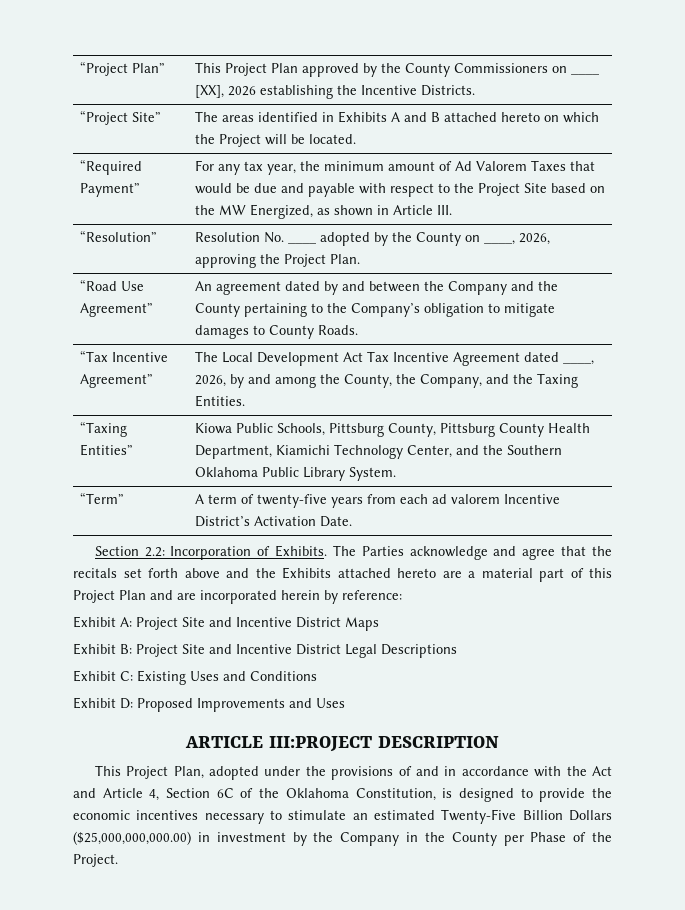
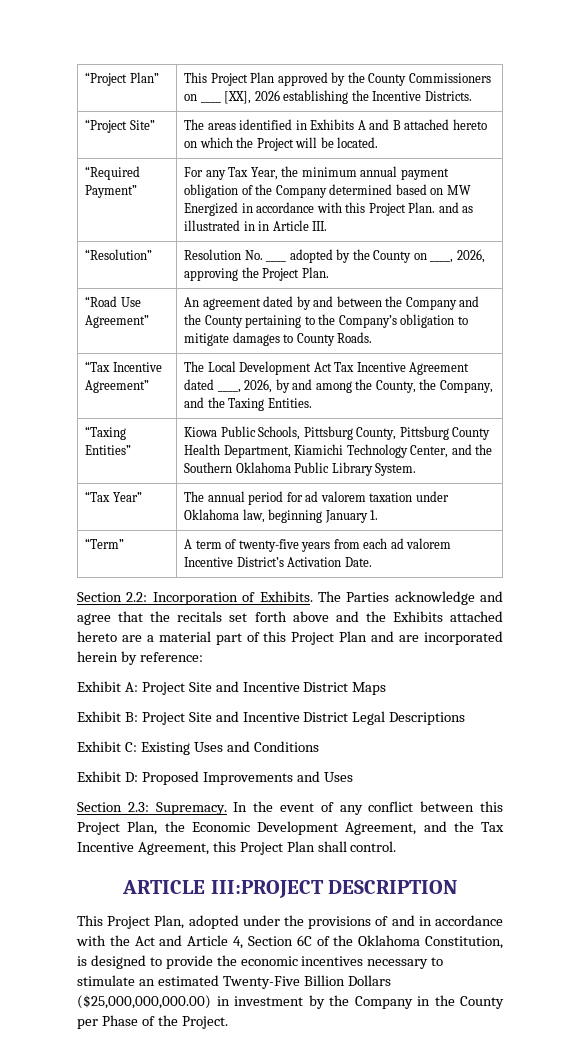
[243,160,595,175] [194,183,605,197] [194,204,373,219] tax year, the minimum amount of Ad Valorem Taxes that would be due and payable with respect to the Project Site based on the MW Energized, as shown -> [228,166,449,180] [184,184,471,198] [184,202,474,216] [184,220,255,231] Tax Year, the minimum annual payment obligation of the Company determined based on MW Energized in accordance with this Project Plan. and as illustrated in
(396, 474) none -> [85,491,142,502] [184,491,449,505] [184,509,379,523] // “Tax Year” | The annual period for ad valorem taxation under Oklahoma law, beginning January 1.
(345, 703) none -> [77,801,504,815] [77,821,504,835] [77,841,397,855] // Section 2.3: Supremacy. In the event of any conflict between this Project Plan, the Economic Development Agreement, and the Tax Incentive Agreement, this Project Plan shall control.

